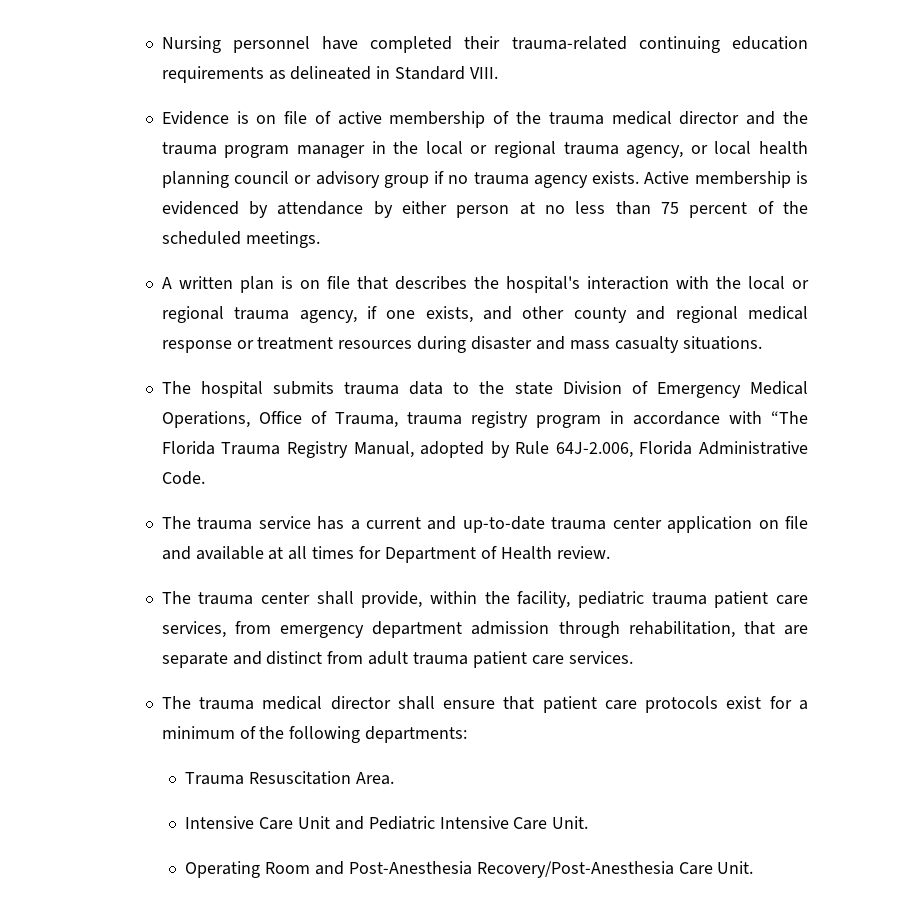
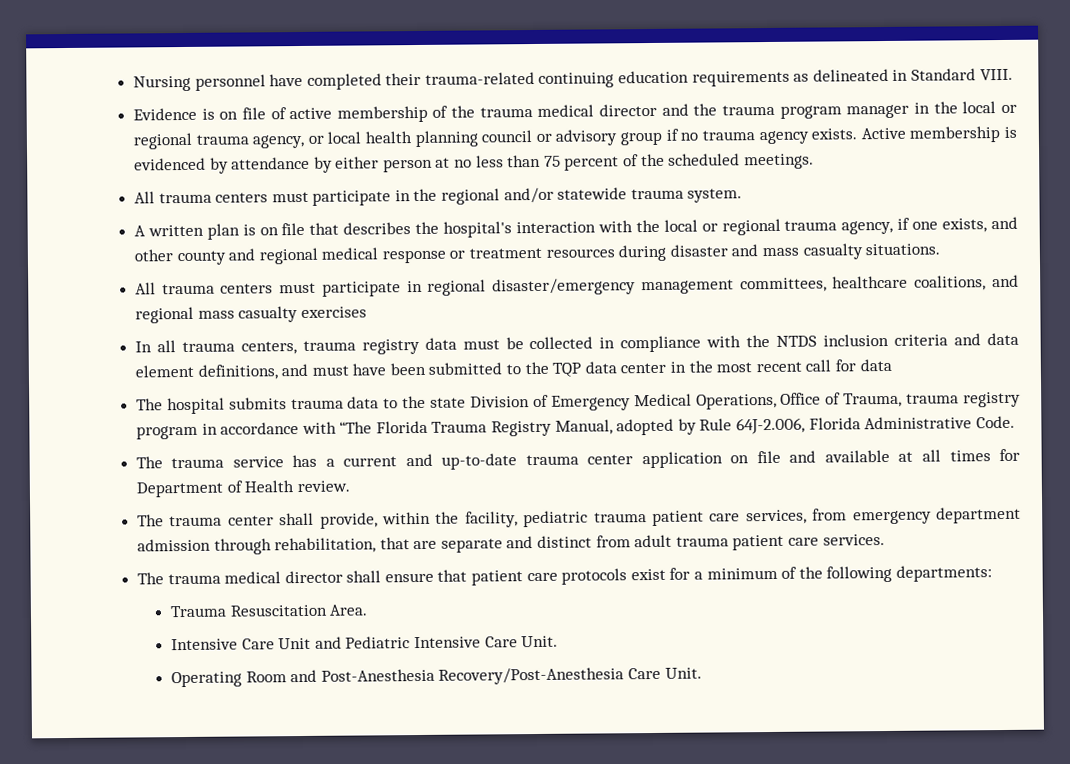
(320, 239) none -> [133,187,743,206] // All trauma centers must participate in the regional and/or statewide trauma system.
(762, 343) none -> [134,274,1020,297] [134,306,367,324] [134,332,1020,355] [134,358,892,380] // All trauma centers must participate in regional disaster/emergency management committees, healthcare coalitions, and regional mass casualty exercises // In all trauma centers, trauma registry data must be collected in compliance with the NTDS inclusion criteria and data element definitions, and must have been submitted to the TQP data center in the most recent call for data

